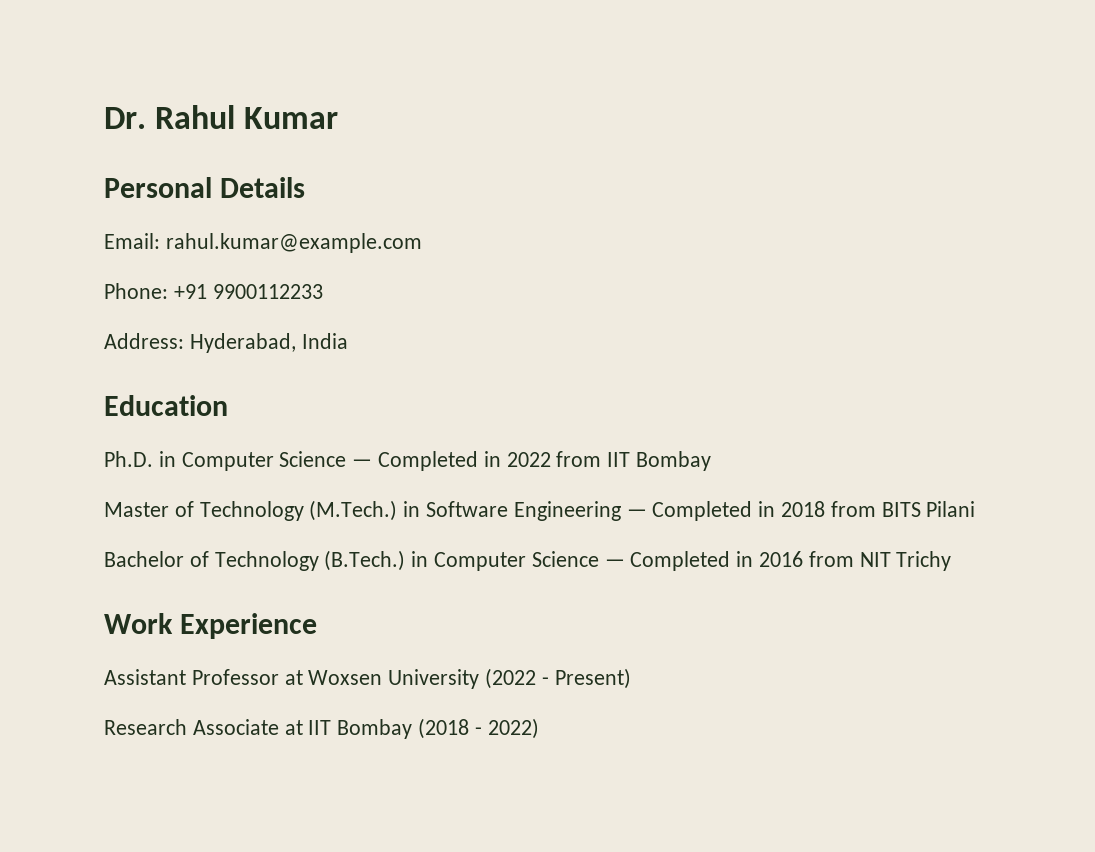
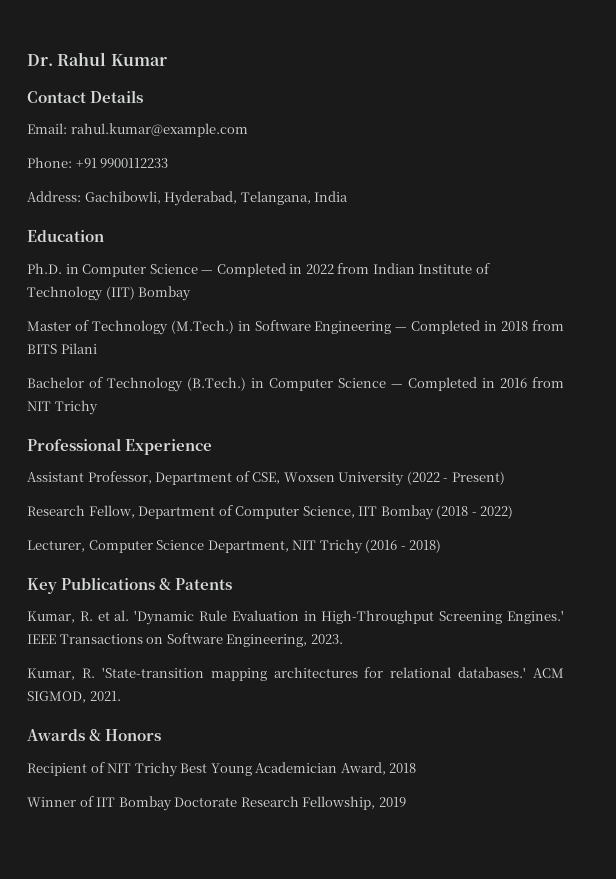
[104,177,212,198] Personal -> [27,91,86,103] Contact
[189,333,296,353] Hyderabad, -> [84,191,311,206] Gachibowli, Hyderabad, Telangana,
[607,452,631,467] IIT -> [372,263,490,274] [27,286,135,301] Indian Institute of Technology (IIT)
[104,613,173,634] Work -> [27,438,121,451] Professional
[191,669,303,685] Professor at -> [87,471,281,485] Professor, Department of CSE,
[192,719,303,735] Associate at -> [88,505,355,519] Fellow, Department of Computer Science,
(539, 728) none -> [27,539,442,554] [27,577,233,594] [27,610,564,625] [27,633,343,647] [27,667,564,681] [27,691,121,703] [27,729,162,741] [27,762,417,777] [27,796,406,811] // Lecturer, Computer Science Department, NIT Trichy (2016 - 2018) // Key Publications & Patents // Kumar, R. et al. 'Dynamic Rule Evaluation in High-Throughput Screening Engines.' IEEE Transactions on Software Engineering, 2023. // Kumar, R. 'State-transition mapping architectures for relational databases.' ACM SIGMOD, 2021. // Awards & Honors // Recipient of NIT Trichy Best Young Academician Award, 2018 // Winner of IIT Bombay Doctorate Research Fellowship, 2019

